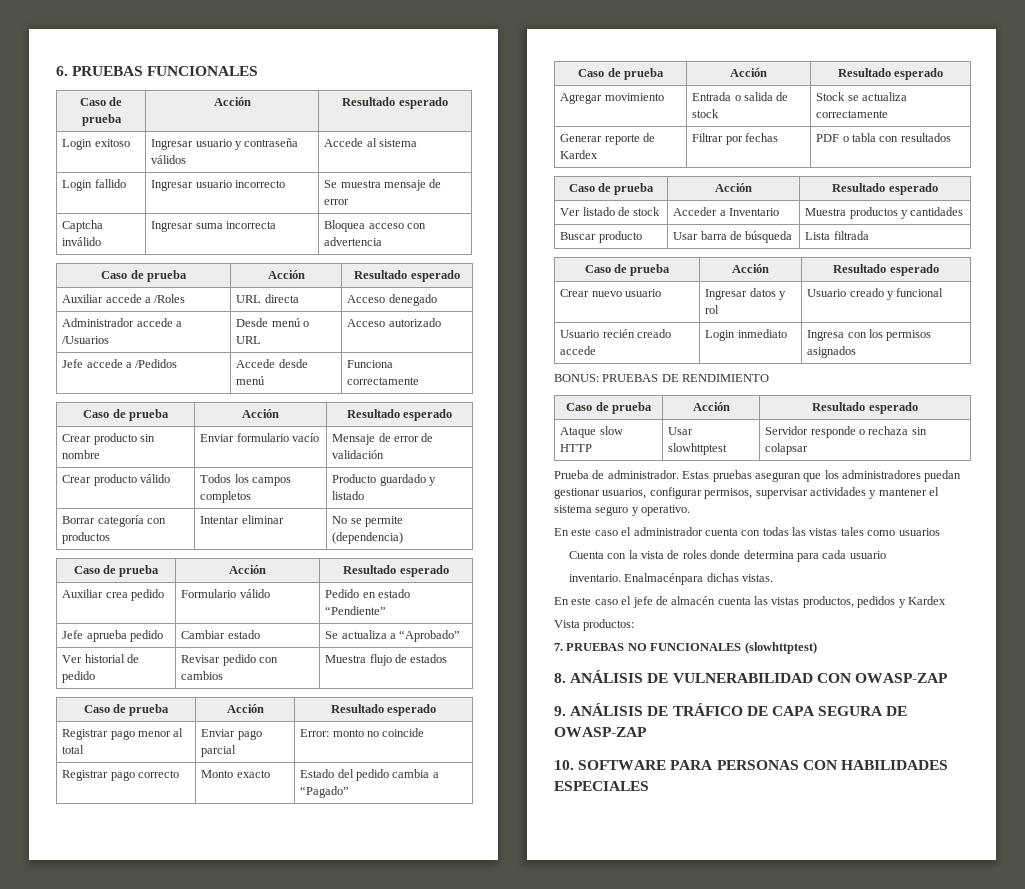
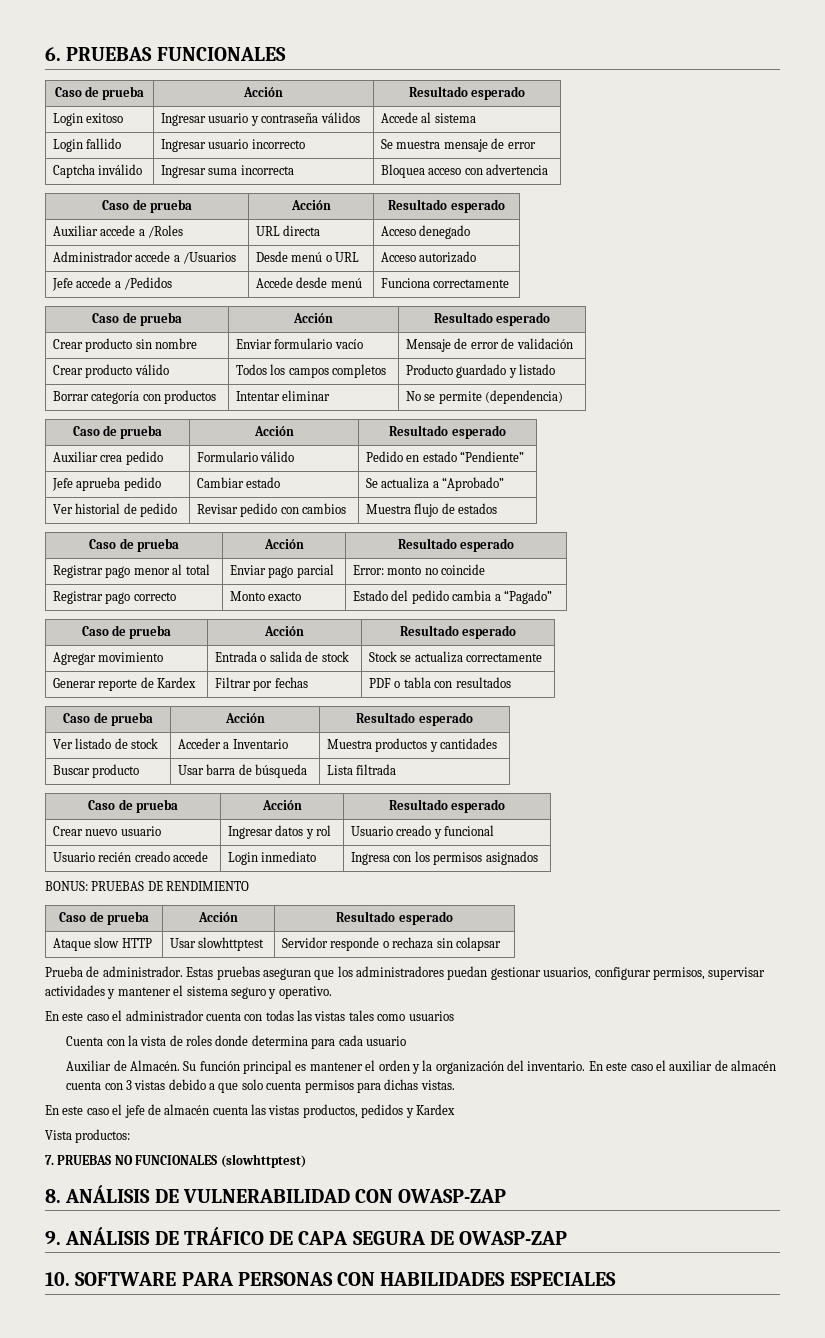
[568,573,704,585] inventario. Enalmacénpara -> [66,1060,777,1074] [66,1079,381,1093] Auxiliar de Almacén. Su función principal es mantener el orden y la organización del inventario. En este caso el auxiliar de almacén cuenta con 3 vistas debido a que solo cuenta permisos para

